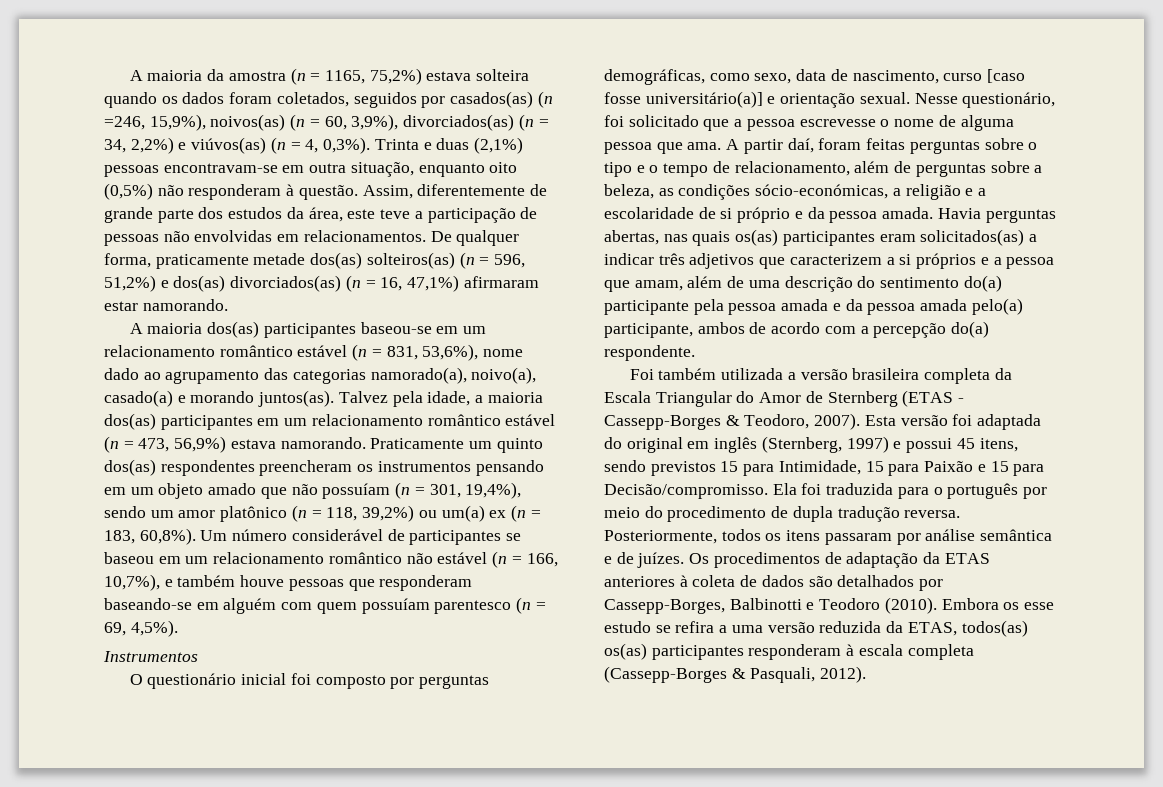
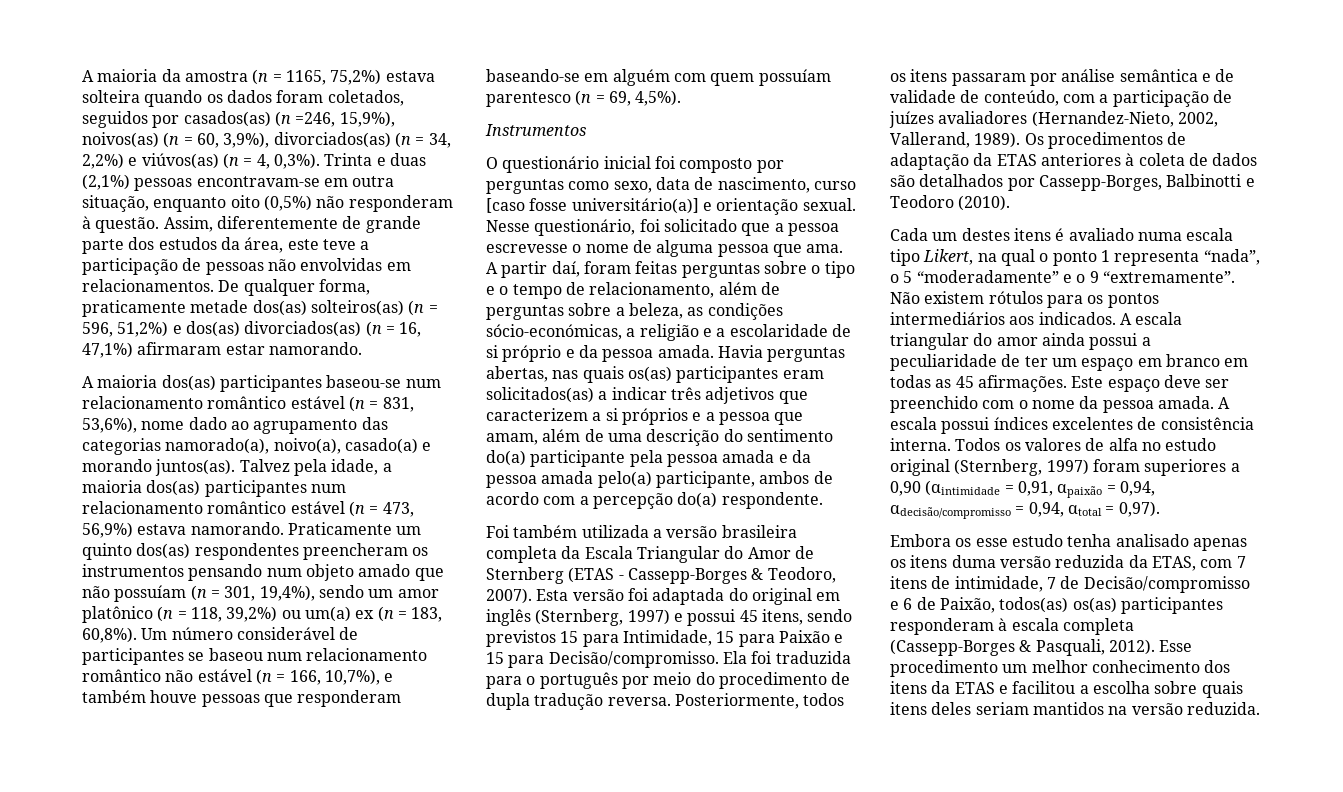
[436,326,486,334] em um -> [405,379,441,388] num
[257,418,308,426] em um -> [310,484,346,493] num
[104,487,154,495] em um -> [266,568,302,577] num
[158,556,209,564] em um -> [266,652,302,661] num
[604,69,705,85] demográficas, -> (564, 186) none
[637,552,685,568] juízes. -> [890,90,1232,107] [889,111,1218,128] [890,132,1021,148] validade de conteúdo, com a participação de juízes avaliadores (Hernandez-Nieto, 2002, Vallerand, 1989).
[941,598,1055,610] [604,621,957,636] Embora os esse estudo se refira a uma versão reduzida da ETAS, -> [890,228,1234,241] [890,249,1260,266] [890,270,1235,283] [890,291,1159,308] [890,312,1183,325] [890,333,1151,350] [890,354,1249,371] [890,375,1230,392] [890,396,1231,413] [890,417,1254,434] [890,438,1217,451] [890,459,1240,476] [890,480,1155,498] [890,501,1160,519] [890,534,1247,551] [890,555,1246,571] [890,576,1250,593] [890,597,995,613] // Cada um destes itens é avaliado numa escala tipo Likert, na qual o ponto 1 representa “nada”, o 5 “moderadamente” e o 9 “extremamente”. Não existem rótulos para os pontos intermediários aos indicados. A escala triangular do amor ainda possui a peculiaridade de ter um espaço em branco em todas as 45 afirmações. Este espaço deve ser preenchido com o nome da pessoa amada. A escala possui índices excelentes de consistência interna. Todos os valores de alfa no estudo original (Sternberg, 1997) foram superiores a 0,90 (αintimidade = 0,91, αpaixão = 0,94, αdecisão/compromisso = 0,94, αtotal = 0,97). // Embora os esse estudo tenha analisado apenas os itens duma versão reduzida da ETAS, com 7 itens de intimidade, 7 de Decisão/compromisso e 6 de Paixão,
(867, 674) none -> [1159,640,1193,652] [890,660,1231,677] [890,681,1243,698] [890,702,1260,715] Esse procedimento um melhor conhecimento dos itens da ETAS e facilitou a escolha sobre quais itens deles seriam mantidos na versão reduzida.

